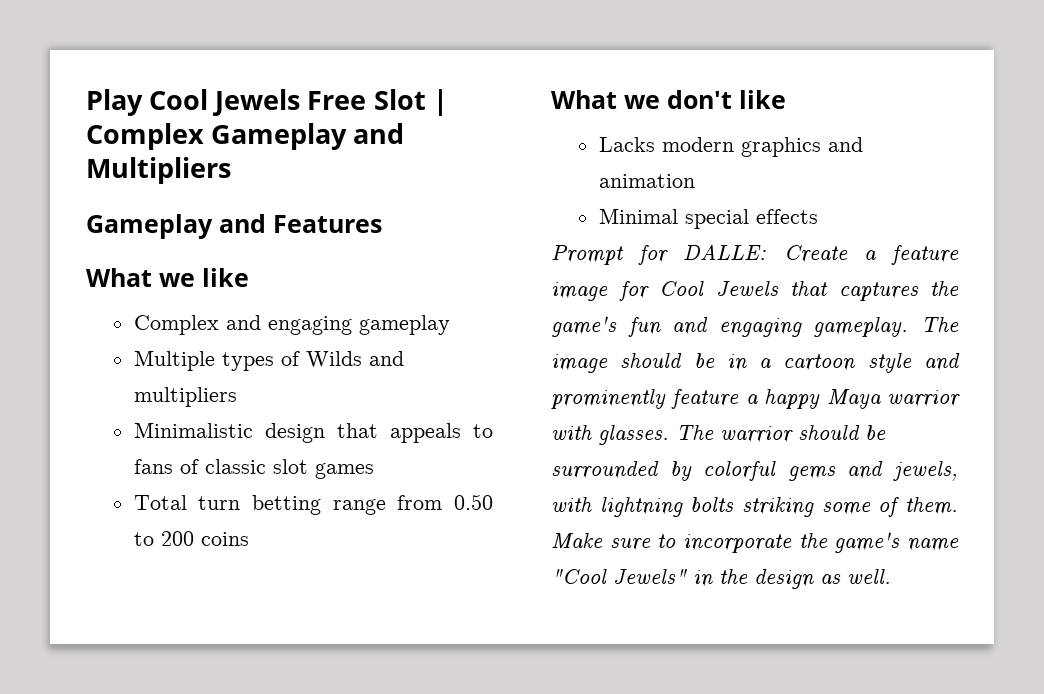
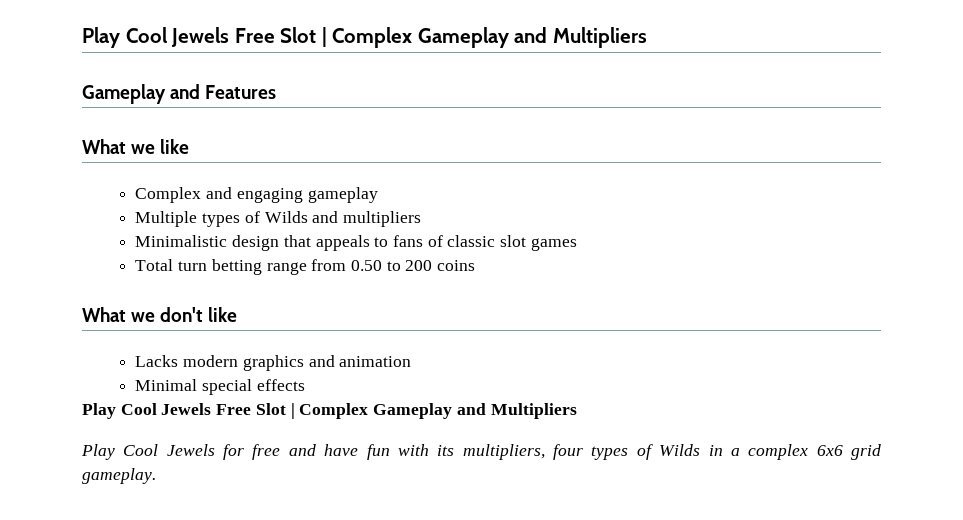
[551,244,959,265] [551,281,959,301] [551,316,959,337] [551,353,960,373] [551,389,960,409] [551,425,886,445] [551,461,958,481] [551,497,958,517] [551,532,959,553] [551,569,891,589] Prompt for DALLE: Create a feature image for Cool Jewels that captures the game's fun and engaging gameplay. The image should be in a cartoon style and prominently feature a happy Maya warrior with glasses. The warrior should be surrounded by colorful gems and jewels, with lightning bolts striking some of them. Make sure to incorporate the game's name "Cool Jewels" in the design as well. -> [82,403,577,419] [81,444,881,460] [82,468,156,484] Play Cool Jewels Free Slot | Complex Gameplay and Multipliers // Play Cool Jewels for free and have fun with its multipliers, four types of Wilds in a complex 6x6 grid gameplay.

